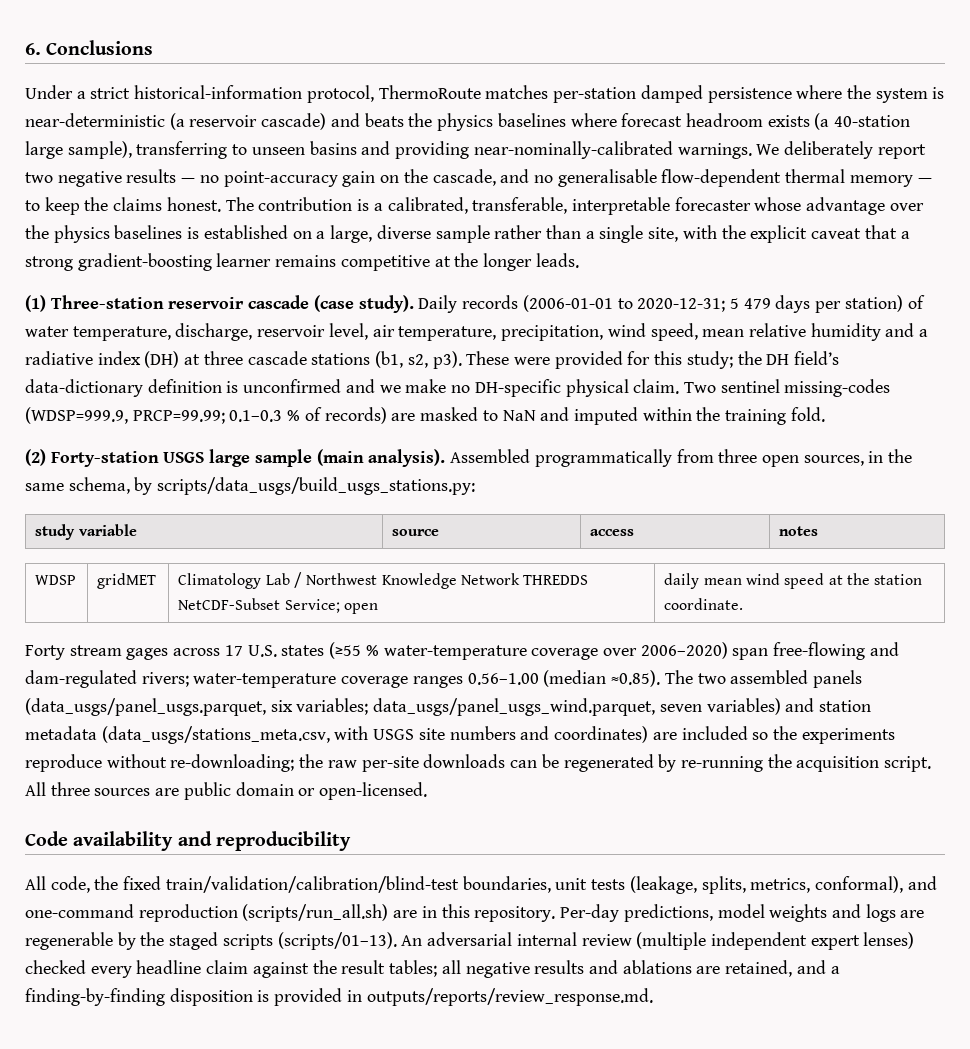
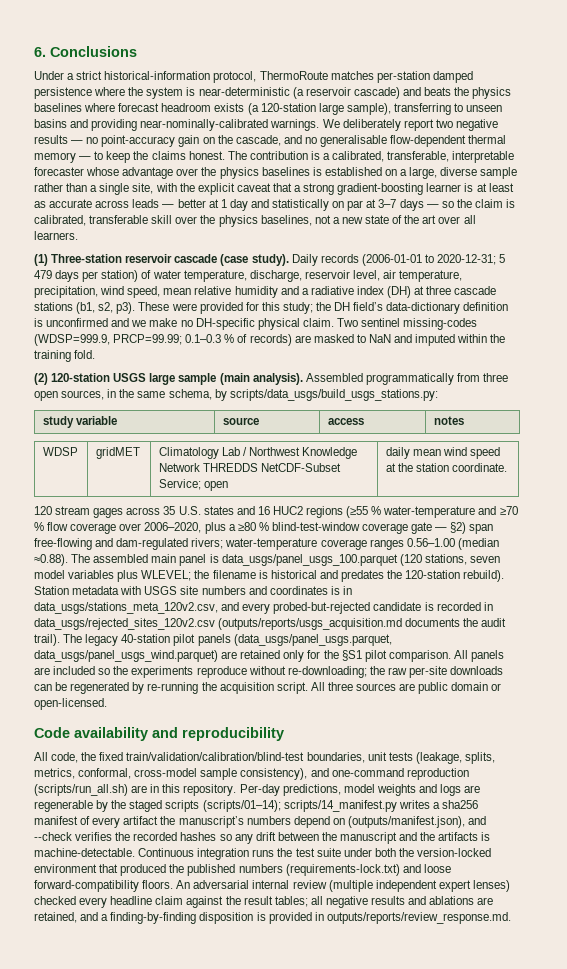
[834,115,911,127] 40-station -> [260,103,316,112] 120-station
[275,253,579,271] remains competitive at the longer leads. -> [464,183,514,192] [34,199,516,211] [34,215,476,227] [34,231,78,240] is at least as accurate across leads — better at 1 day and statistically on par at 3–7 days — so the claim is calibrated, transferable skill over the physics baselines, not a new state of the art over all learners.
[50,451,159,467] Forty-station -> [51,373,111,382] 120-station
[25,645,65,660] Forty -> [34,506,52,515] 120
[224,645,243,656] 17 -> [163,506,176,515] 35
[329,642,728,660] (≥55 % water-temperature coverage over 2006–2020) -> [236,506,518,518] [34,522,467,534] and 16 HUC2 regions (≥55 % water-temperature and ≥70 % flow coverage over 2006–2020, plus a ≥80 % blind-test-window coverage gate — §2)
[611,670,862,688] [25,698,872,716] [25,726,330,744] ≈0.85). The two assembled panels (data_usgs/panel_usgs.parquet, six variables; data_usgs/panel_usgs_wind.parquet, seven variables) and station metadata (data_usgs/stations_meta.csv, -> [34,554,500,566] [34,570,505,582] [34,586,120,595] ≈0.88). The assembled main panel is data_usgs/panel_usgs_100.parquet (120 stations, seven model variables plus WLEVEL; the filename is historical and predates the 120-station rebuild). Station metadata
[554,726,649,743] coordinates) -> [269,586,352,595] [34,602,493,614] [34,618,507,630] [34,634,392,646] [34,650,505,662] coordinates is in data_usgs/stations_meta_120v2.csv, and every probed-but-rejected candidate is recorded in data_usgs/rejected_sites_120v2.csv (outputs/reports/usgs_acquisition.md documents the audit trail). The legacy 40-station pilot panels (data_usgs/panel_usgs.parquet, data_usgs/panel_usgs_wind.parquet) are retained only for the §S1 pilot comparison. All panels
[814,876,903,893] conformal), -> [78,768,308,780] conformal, cross-model sample consistency),
[277,932,397,950] (scripts/01–13). -> [202,800,478,812] [34,816,487,828] [34,832,491,844] [34,848,492,860] [34,864,451,876] [34,880,174,892] (scripts/01–14); scripts/14_manifest.py writes a sha256 manifest of every artifact the manuscript’s numbers depend on (outputs/manifest.json), and --check verifies the recorded hashes so any drift between the manuscript and the artifacts is machine-detectable. Continuous integration runs the test suite under both the version-locked environment that produced the published numbers (requirements-lock.txt) and loose forward-compatibility floors.

